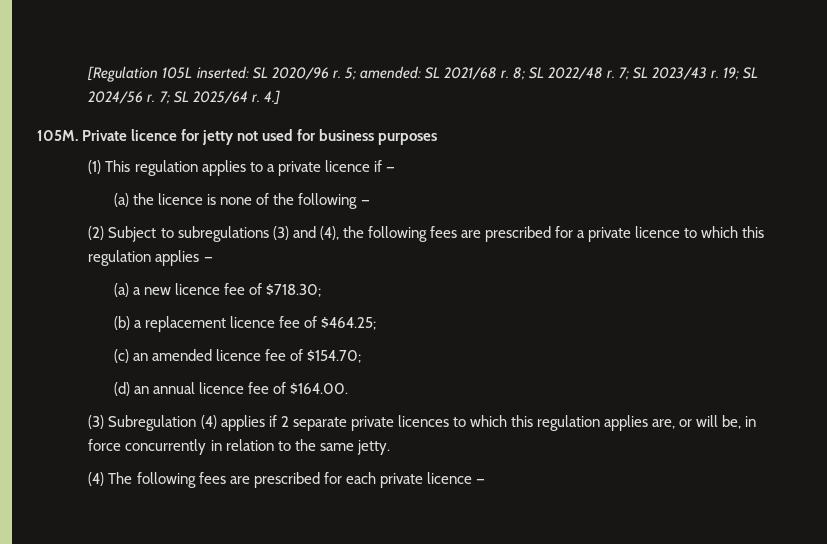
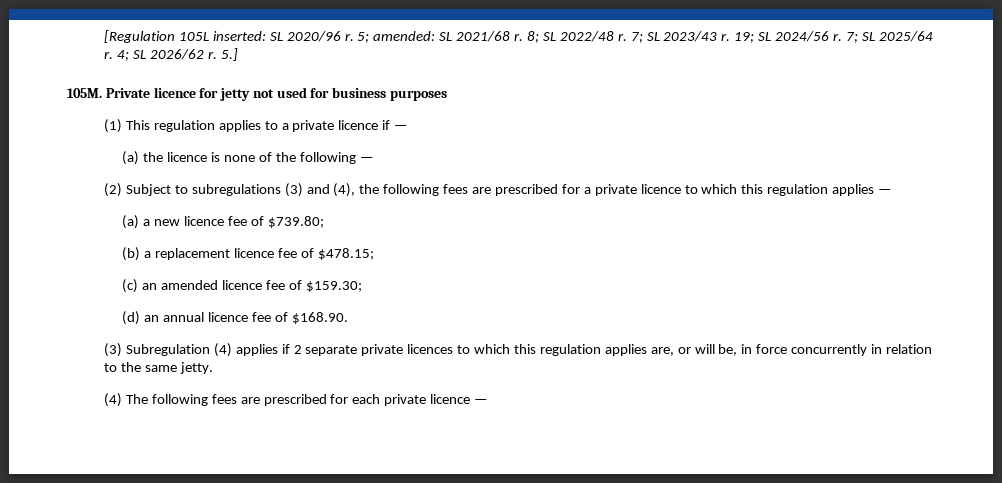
[263,90,280,105] 4.] -> [116,48,238,61] 4; SL 2026/62 r. 5.]
[266,283,322,297] $718.30; -> [267,216,324,228] $739.80;
[321,316,377,330] $464.25; -> [317,248,374,260] $478.15;
[307,349,362,363] $154.70; -> [305,281,362,292] $159.30;
[290,382,349,395] $164.00. -> [291,312,348,324] $168.90.

